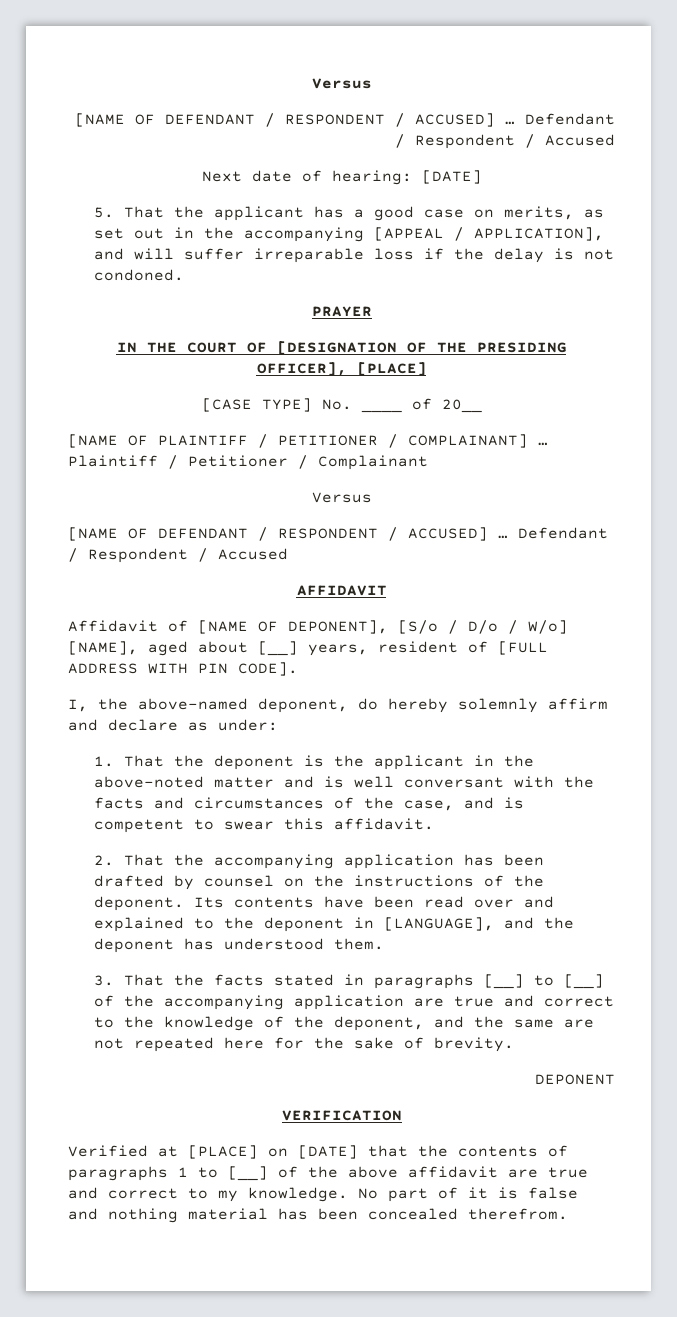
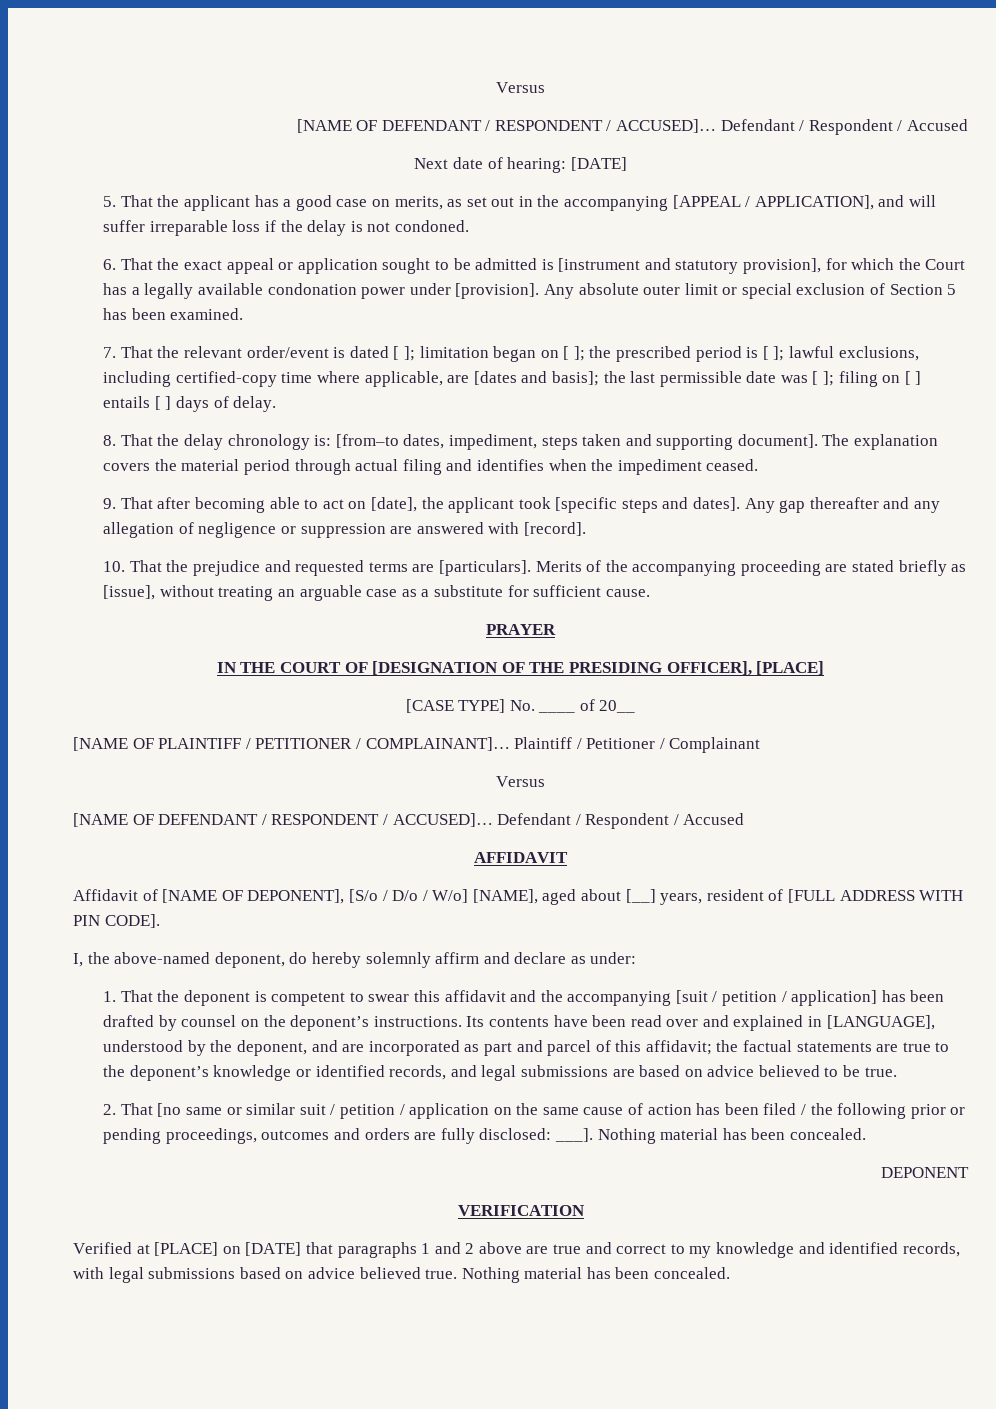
[311,78,372,89] [75,113,515,127] Versus // [NAME OF DEFENDANT / RESPONDENT / ACCUSED] … -> [496,82,545,93] [296,119,717,133] Versus // [NAME OF DEFENDANT / RESPONDENT / ACCUSED]…
(185, 275) none -> [103,258,966,274] [103,283,957,299] [103,308,244,320] [103,346,919,362] [103,371,922,387] [103,396,277,412] [103,434,939,450] [103,459,759,475] [103,497,941,513] [103,522,586,538] [103,560,967,576] [103,585,650,601] // 6. That the exact appeal or application sought to be admitted is [instrument and statutory provision], for which the Court has a legally available condonation power under [provision]. Any absolute outer limit or special exclusion of Section 5 has been examined. // 7. That the relevant order/event is dated [ ]; limitation began on [ ]; the prescribed period is [ ]; lawful exclusions, including certified-copy time where applicable, are [dates and basis]; the last permissible date was [ ]; filing on [ ] entails [ ] days of delay. // 8. That the delay chronology is: [from–to dates, impediment, steps taken and supporting document]. The explanation covers the material period through actual filing and identifies when the impediment ceased. // 9. That after becoming able to act on [date], the applicant took [specific steps and dates]. Any gap thereafter and any allegation of negligence or suppression are answered with [record]. // 10. That the prejudice and requested terms are [particulars]. Merits of the accompanying proceeding are stated briefly as [issue], without treating an arguable case as a substitute for sufficient cause.
[408,434,548,448] COMPLAINANT] … -> [365,737,510,751] COMPLAINANT]…
[408,527,508,541] ACCUSED] … -> [392,813,493,827] ACCUSED]…
[334,755,535,770] [94,776,595,788] [94,797,525,811] [94,818,435,833] [94,854,455,869] the applicant in the above-noted matter and is well conversant with the facts and circumstances of the case, and is competent to swear this affidavit. // 2. That the accompanying application -> [271,990,878,1006] competent to swear this affidavit and the accompanying [suit / petition / application]
[354,875,545,887] [94,896,185,911] instructions of the deponent. -> [290,1015,462,1031] deponent’s instructions.
[194,917,575,932] [94,938,385,953] [94,974,605,989] [94,995,615,1010] [94,1016,595,1031] [94,1037,515,1052] to the deponent in [LANGUAGE], and the deponent has understood them. // 3. That the facts stated in paragraphs [__] to [__] of the accompanying application are true and correct to the knowledge of the deponent, and the same are not repeated here for the sake of brevity. -> [808,1015,935,1030] [103,1040,950,1056] [103,1065,897,1081] [103,1103,966,1119] [103,1128,866,1144] in [LANGUAGE], understood by the deponent, and are incorporated as part and parcel of this affidavit; the factual statements are true to the deponent’s knowledge or identified records, and legal submissions are based on advice believed to be true. // 2. That [no same or similar suit / petition / application on the same cause of action has been filed / the following prior or pending proceedings, outcomes and orders are fully disclosed: ___]. Nothing material has been concealed.
[418,1145,568,1157] [68,1166,498,1181] the contents of paragraphs 1 to [__] of the above affidavit -> [337,1242,522,1258] paragraphs 1 and 2 above
[248,1187,578,1202] [68,1208,568,1223] knowledge. No part of it is false and nothing material has been concealed therefrom. -> [716,1242,960,1258] [73,1267,731,1283] knowledge and identified records, with legal submissions based on advice believed true. Nothing material has been concealed.

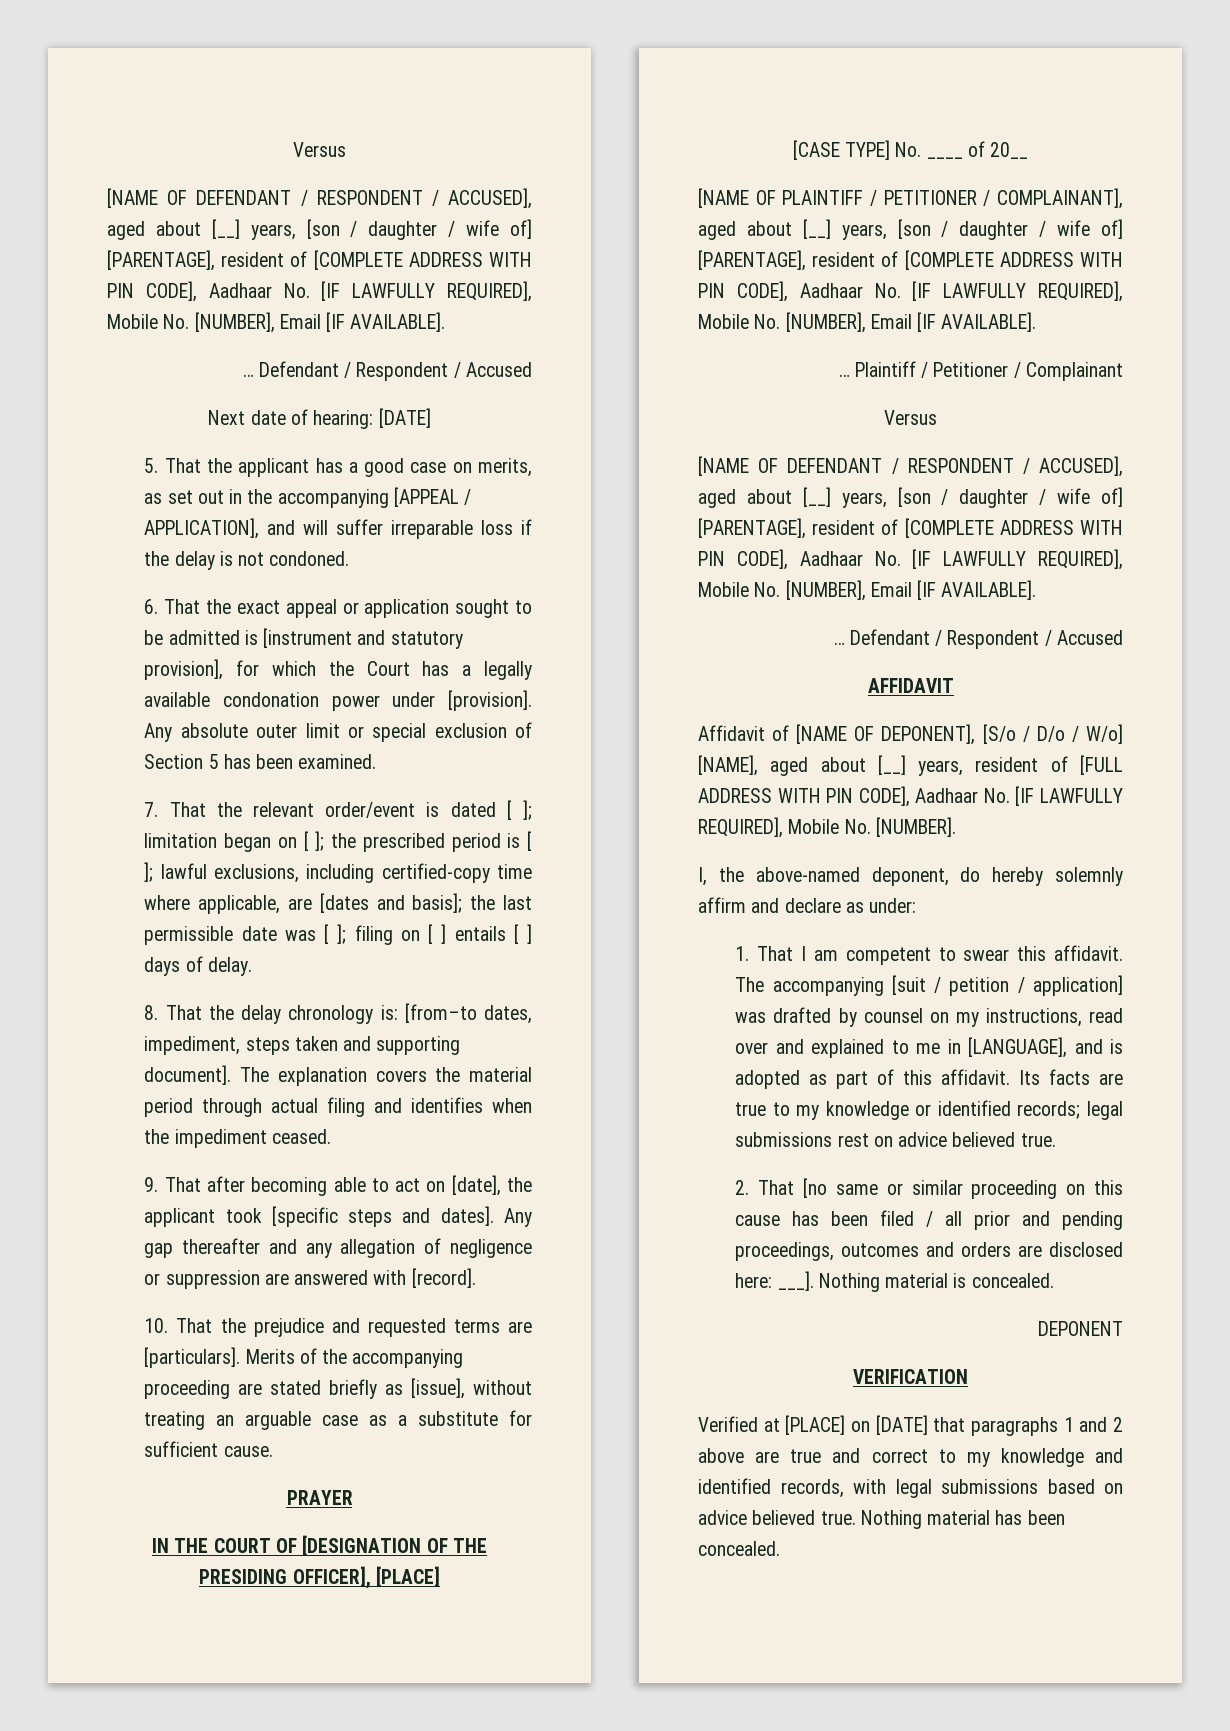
[496,82,545,93] [296,119,717,133] Versus // [NAME OF DEFENDANT / RESPONDENT / ACCUSED]… -> [293,142,346,157] [107,188,532,209] [107,219,532,240] [107,250,532,271] [107,281,532,302] [107,312,446,333] [242,374,254,377] Versus // [NAME OF DEFENDANT / RESPONDENT / ACCUSED], aged about [__] years, [son / daughter / wife of] [PARENTAGE], resident of [COMPLETE ADDRESS WITH PIN CODE], Aadhaar No. [IF LAWFULLY REQUIRED], Mobile No. [NUMBER], Email [IF AVAILABLE]. // …
[365,737,510,751] COMPLAINANT]… -> [997,188,1123,209] [698,219,1123,240] [698,250,1123,271] [698,281,1123,302] [698,312,1037,333] [838,374,850,377] COMPLAINANT], aged about [__] years, [son / daughter / wife of] [PARENTAGE], resident of [COMPLETE ADDRESS WITH PIN CODE], Aadhaar No. [IF LAWFULLY REQUIRED], Mobile No. [NUMBER], Email [IF AVAILABLE]. // …
[392,813,493,827] ACCUSED]… -> [1039,456,1123,477] [698,487,1123,508] [698,518,1123,539] [698,549,1123,570] [698,580,1037,601] [833,642,845,645] ACCUSED], aged about [__] years, [son / daughter / wife of] [PARENTAGE], resident of [COMPLETE ADDRESS WITH PIN CODE], Aadhaar No. [IF LAWFULLY REQUIRED], Mobile No. [NUMBER], Email [IF AVAILABLE]. // …
[104,914,160,928] CODE]. -> [858,786,1123,807] [698,817,956,838] CODE], Aadhaar No. [IF LAWFULLY REQUIRED], Mobile No. [NUMBER].
[157,990,267,1006] the deponent is -> [801,946,838,961] I am
[444,990,563,1002] affidavit and the -> [1054,945,1123,961] [735,977,765,992] affidavit. The
[881,990,945,1002] has been -> [735,1012,767,1023] was
[263,1015,935,1031] [103,1040,872,1056] the deponent’s instructions. Its contents have been read over and explained in [LANGUAGE], understood by the deponent, and are incorporated as part and parcel of this affidavit; the factual statements -> [955,1008,1123,1027] [735,1037,1123,1058] [735,1069,1091,1089] my instructions, read over and explained to me in [LANGUAGE], and is adopted as part of this affidavit. Its facts
[103,1065,209,1081] the deponent’s -> [796,1105,820,1120] my
[389,1065,861,1081] records, and legal submissions are based on advice believed to be -> [1017,1101,1123,1120] [735,1132,1016,1147] records; legal submissions rest on advice believed
[299,1103,966,1119] suit / petition / application on the same cause of action has been filed / the following prior or -> [971,1180,1123,1199] [735,1210,1051,1230] proceeding on this cause has been filed / all prior and
[440,1128,552,1144] fully disclosed: -> [1049,1242,1123,1257] [735,1273,773,1288] disclosed here:
[722,1128,786,1140] has been -> [953,1273,967,1288] is

